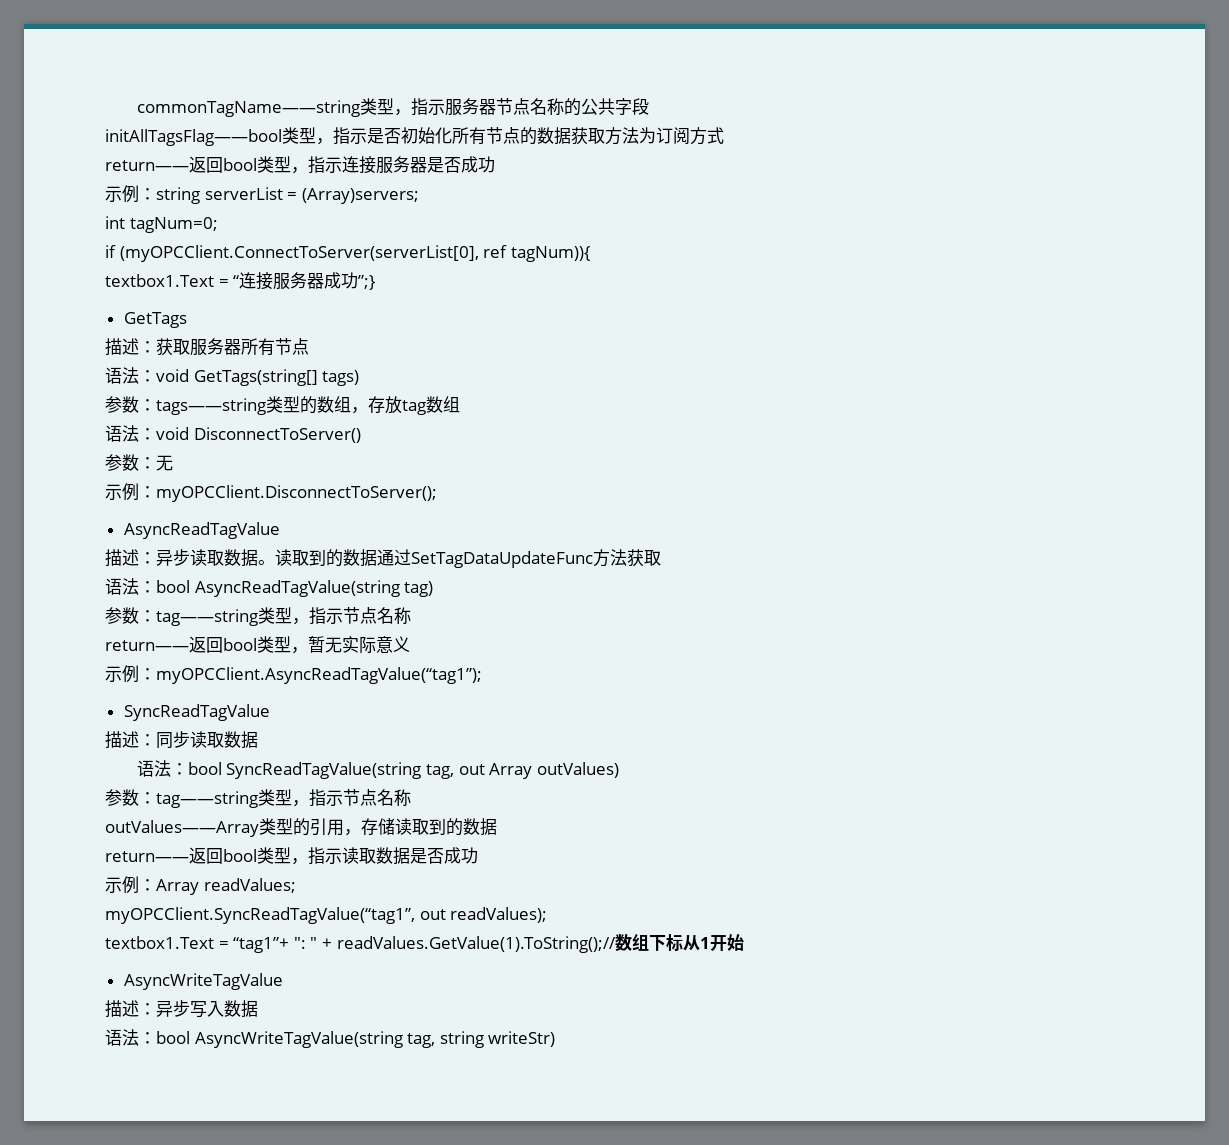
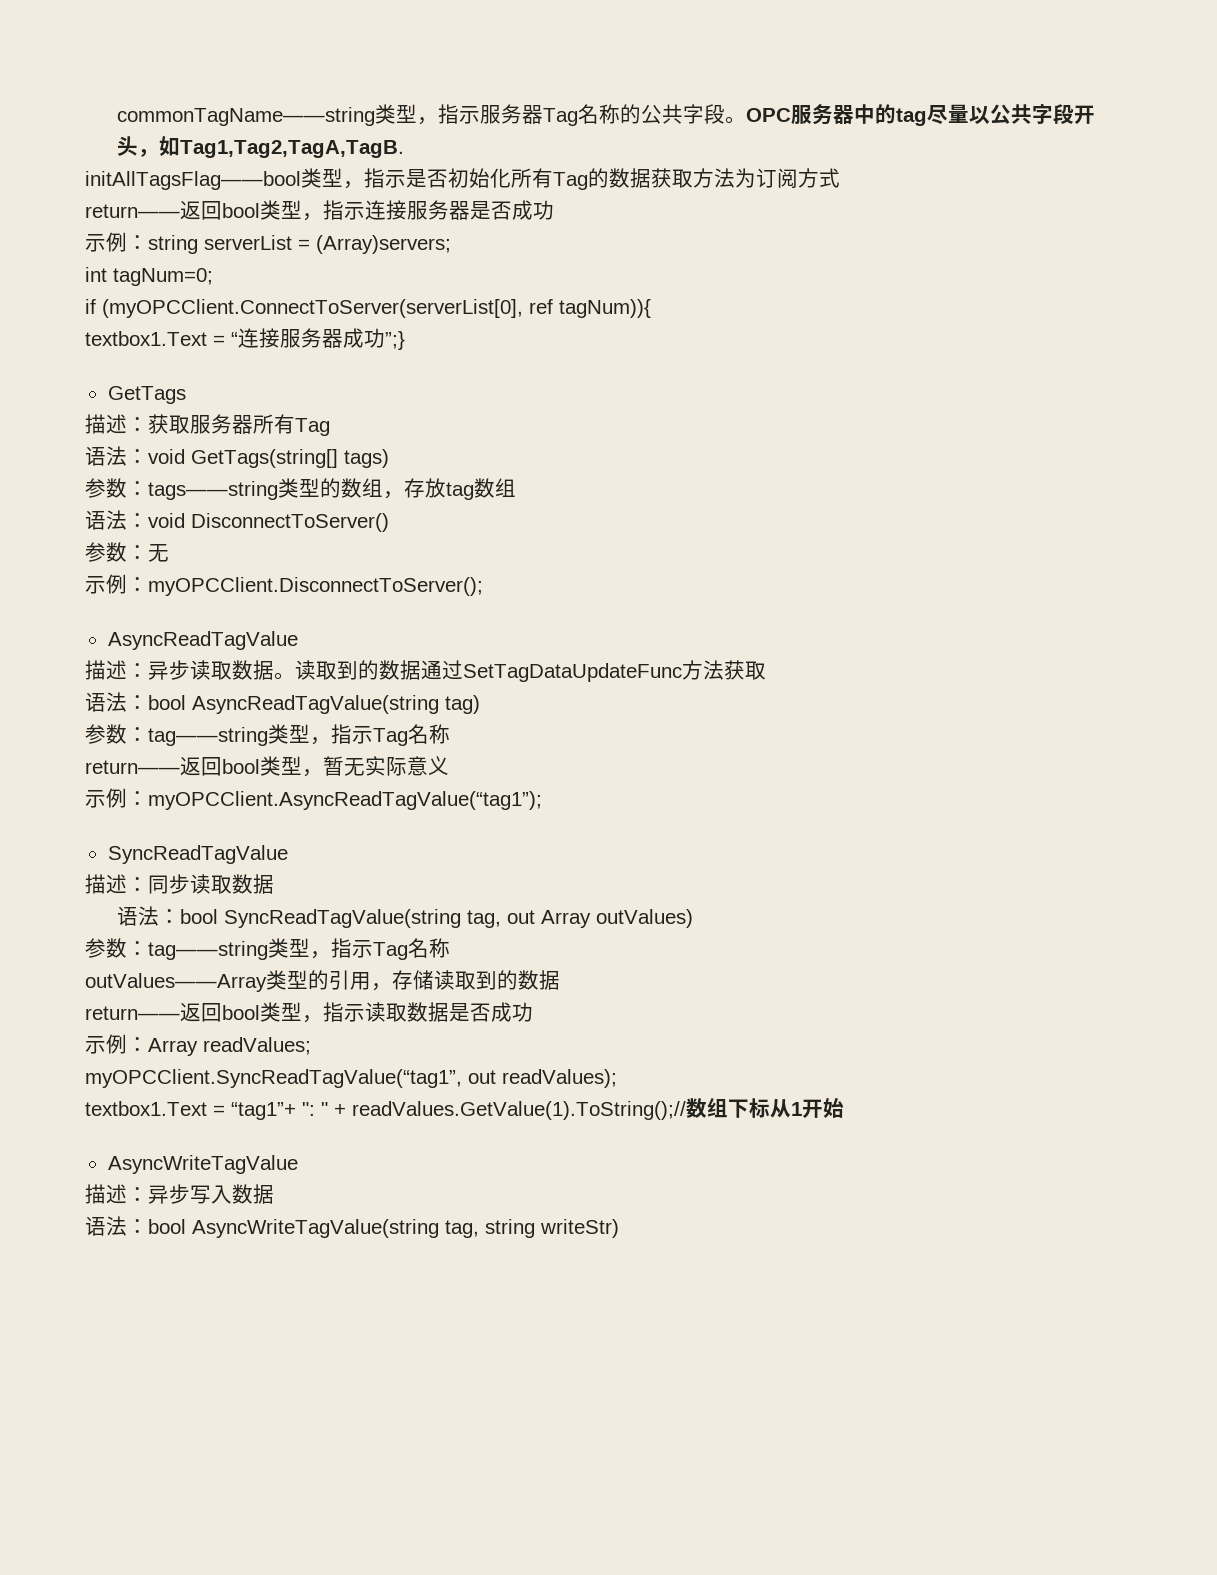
[495,98,530,115] 节点 -> [542,108,578,126] Tag
(649, 106) none -> [724,104,1095,126] [116,136,404,158] 。OPC服务器中的tag尽量以公共字段开头，如Tag1,Tag2,TagA,TagB.
[485,127,520,144] 节点 -> [553,172,588,190] Tag
[275,338,309,355] 节点 -> [295,418,330,436] Tag
[343,607,377,624] 节点 -> [373,728,408,746] Tag
[343,789,377,806] 节点 -> [373,942,408,960] Tag

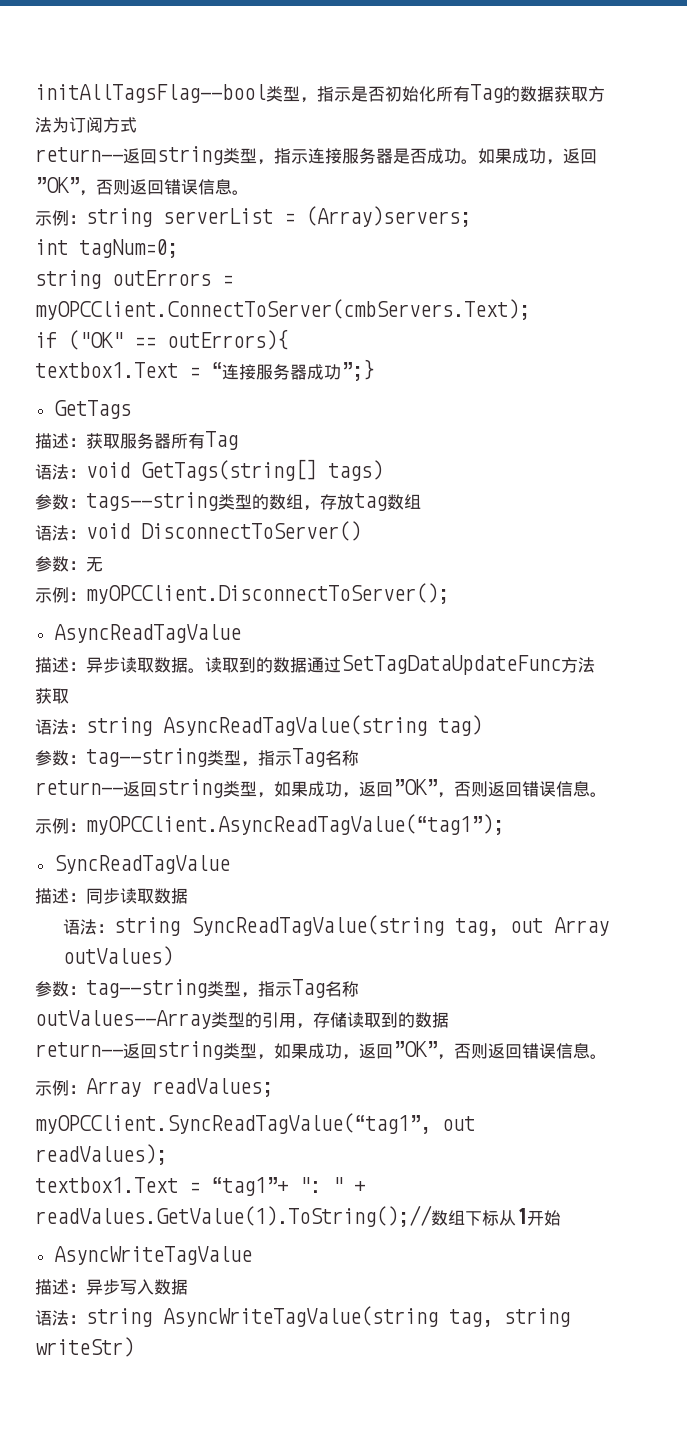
[116,104,1095,126] [116,136,404,158] commonTagName——string类型，指示服务器Tag名称的公共字段。OPC服务器中的tag尽量以公共字段开头，如Tag1,Tag2,TagA,TagB. // -> (35, 93) none
[222,203,260,218] bool -> [157,146,223,165] string
(554, 210) none -> [461,148,597,165] [35,177,249,196] 。如果成功，返回”OK”，否则返回错误信息。
[85,299,651,318] if (myOPCClient.ConnectToServer(serverList[0], ref tagNum)){ -> [35,270,233,289] [35,299,530,320] [35,329,288,350] string outErrors = myOPCClient.ConnectToServer(cmbServers.Text); // if ("OK" == outErrors){
[148,695,186,710] bool -> [86,717,152,736] string
[222,756,449,777] bool类型，暂无实际意义 -> [157,779,607,798] string类型，如果成功，返回”OK”，否则返回错误信息。
[179,909,218,924] bool -> [113,917,180,936] string
[222,1002,533,1023] bool类型，指示读取数据是否成功 -> [157,1041,607,1060] string类型，如果成功，返回”OK”，否则返回错误信息。
[148,1219,186,1234] bool -> [86,1308,152,1327] string

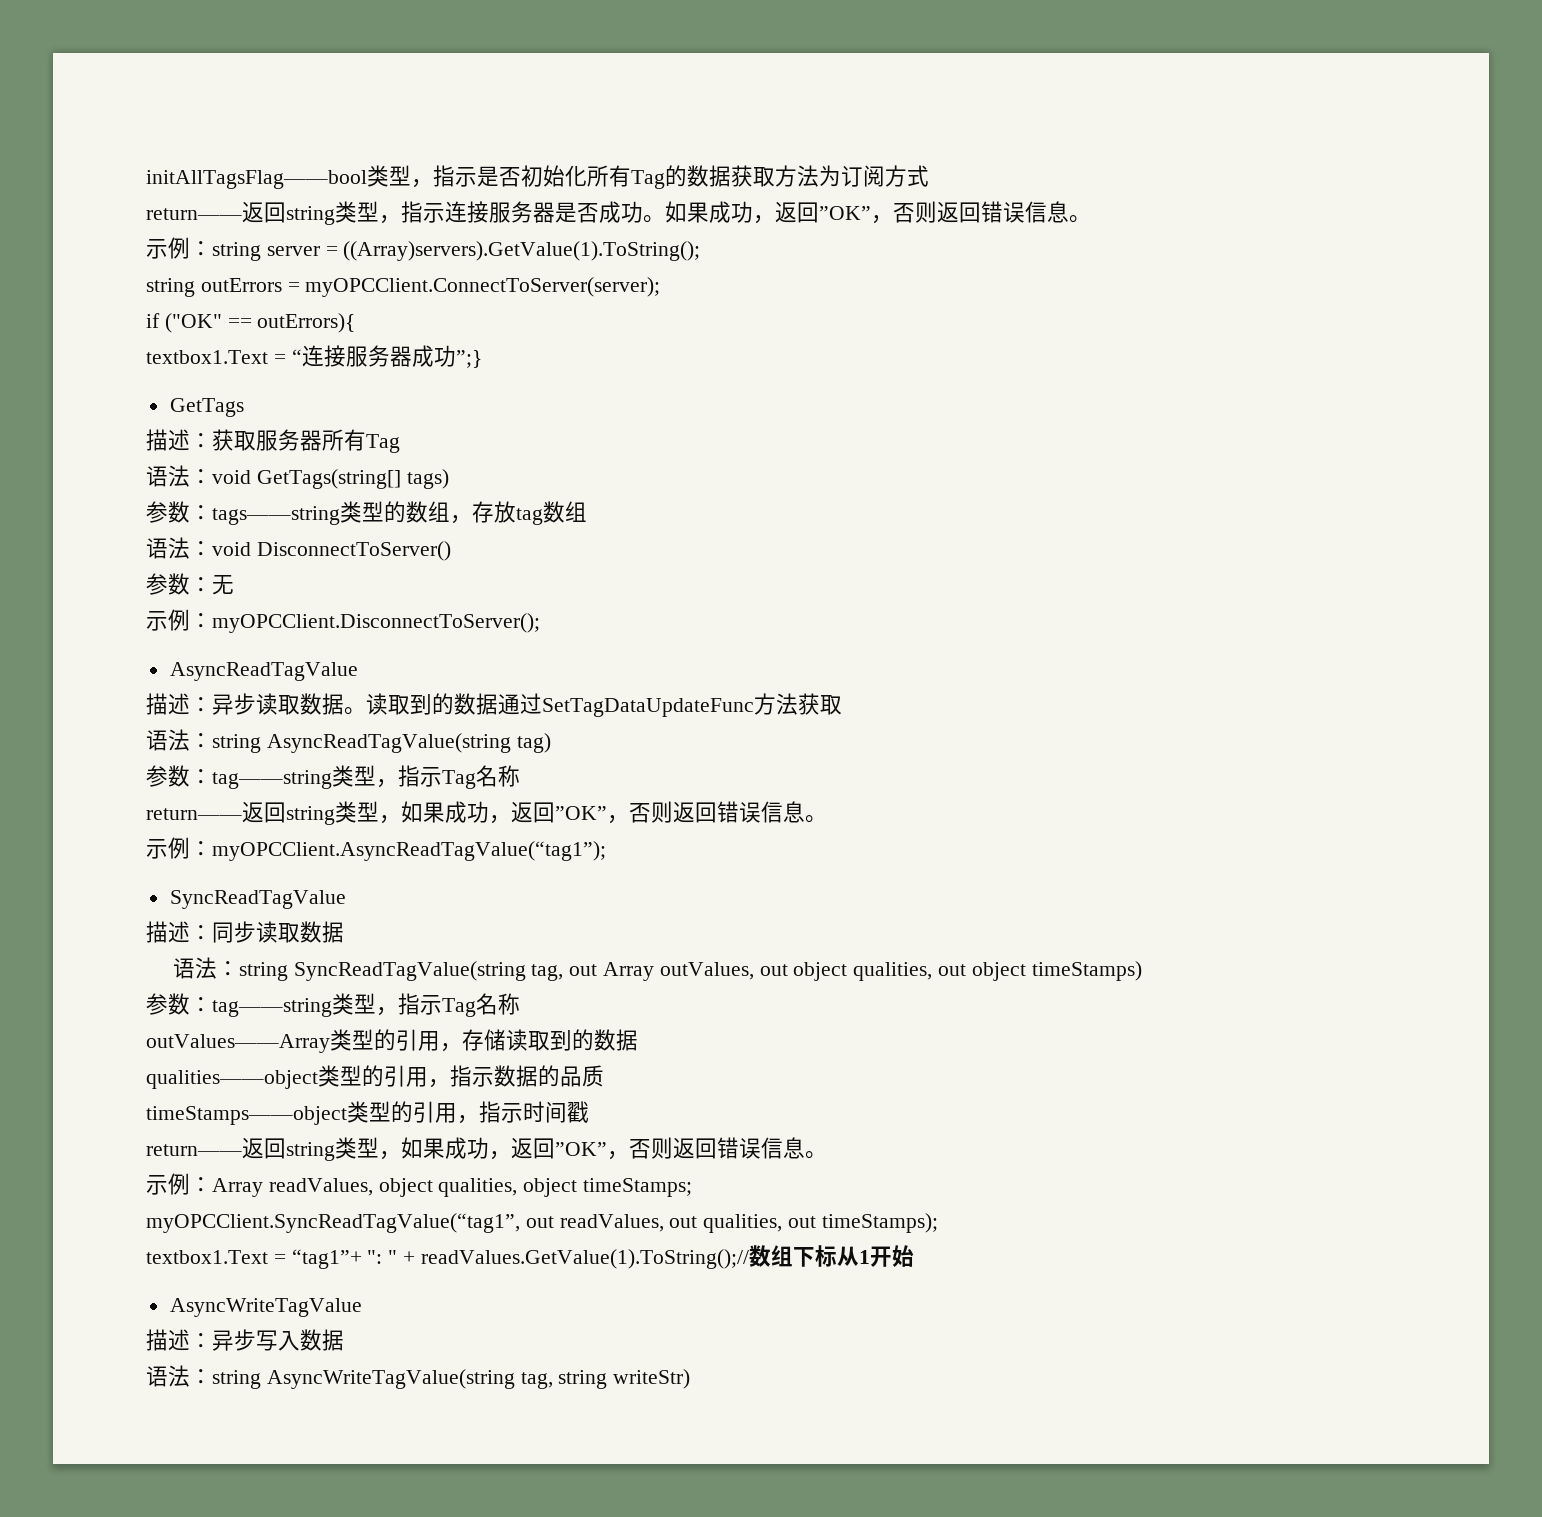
[163,206,471,227] [35,239,178,258] serverList = (Array)servers; // int tagNum=0; -> [266,241,701,261] server = ((Array)servers).GetValue(1).ToString();
[35,299,530,320] myOPCClient.ConnectToServer(cmbServers.Text); -> [305,277,661,297] myOPCClient.ConnectToServer(server);
[62,946,173,966] outValues) -> [659,961,1142,981] outValues, out object qualities, out object timeStamps)
(449, 1020) none -> [146,1065,604,1089] [146,1101,589,1125] // qualities——object类型的引用，指示数据的品质 // timeStamps——object类型的引用，指示时间戳
[152,1078,273,1097] [35,1113,475,1134] [35,1144,167,1165] readValues; // myOPCClient.SyncReadTagValue(“tag1”, out readValues); -> [268,1178,693,1197] [146,1213,938,1233] readValues, object qualities, object timeStamps; // myOPCClient.SyncReadTagValue(“tag1”, out readValues, out qualities, out timeStamps);

